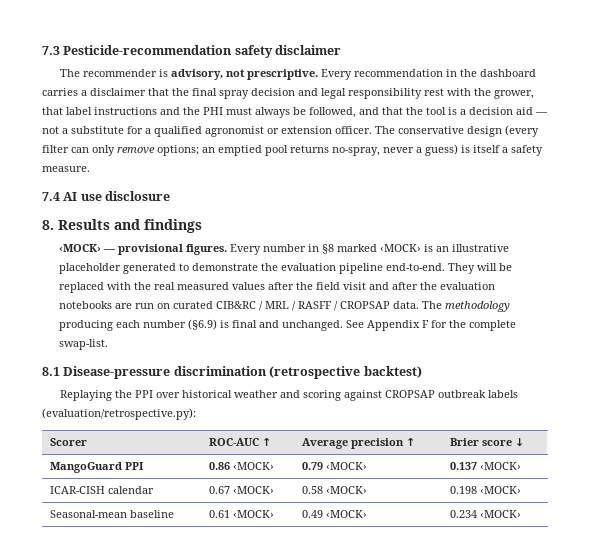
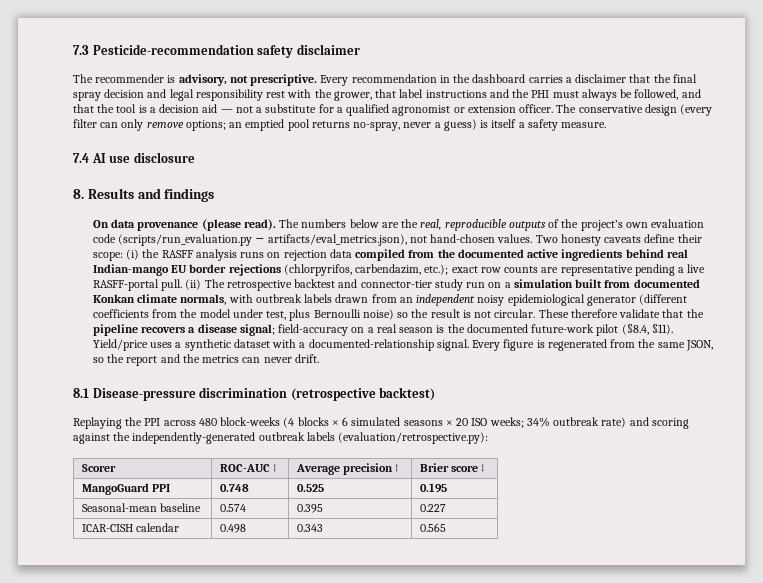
[59,244,510,255] [59,263,513,274] [59,282,496,293] [59,301,511,312] [59,319,517,331] [59,339,109,350] ‹MOCK› — provisional figures. Every number in §8 marked ‹MOCK› is an illustrative placeholder generated to demonstrate the evaluation pipeline end-to-end. They will be replaced with the real measured values after the field visit and after the evaluation notebooks are run on curated CIB&RC / MRL / RASFF / CROPSAP data. The methodology producing each number (§6.9) is final and unchanged. See Appendix F for the complete swap-list. -> [93,219,705,231] [93,234,702,246] [93,249,688,261] [93,264,706,276] [93,279,700,291] [93,294,688,306] [93,309,704,321] [93,324,673,336] [93,339,713,351] [93,354,319,366] On data provenance (please read). The numbers below are the real, reproducible outputs of the project’s own evaluation code (scripts/run_evaluation.py → artifacts/eval_metrics.json), not hand-chosen values. Two honesty caveats define their scope: (i) the RASFF analysis runs on rejection data compiled from the documented active ingredients behind real Indian-mango EU border rejections (chlorpyrifos, carbendazim, etc.); exact row counts are representative pending a live RASFF-portal pull. (ii) The retrospective backtest and connector-tier study run on a simulation built from documented Konkan climate normals, with outbreak labels drawn from an independent noisy epidemiological generator (different coefficients from the model under test, plus Bernoulli noise) so the result is not circular. These therefore validate that the pipeline recovers a disease signal; field-accuracy on a real season is the documented future-work pilot (§8.4, §11). Yield/price uses a synthetic dataset with a documented-relationship signal. Every figure is regenerated from the same JSON, so the report and the metrics can never drift.
[156,390,279,398] over historical weather -> [163,417,627,428] across 480 block-weeks (4 blocks × 6 simulated seasons × 20 ISO weeks; 34% outbreak rate)
[385,390,436,398] CROPSAP -> [113,432,256,444] the independently-generated
[208,462,274,470] [301,462,367,470] [449,462,521,470] [49,486,154,494] [208,486,274,494] [301,486,367,494] [449,486,521,494] [49,510,174,518] [208,510,274,518] [301,510,367,518] [449,510,521,518] 0.86 ‹MOCK› | 0.79 ‹MOCK› | 0.137 ‹MOCK› // ICAR-CISH calendar | 0.67 ‹MOCK› | 0.58 ‹MOCK› | 0.198 ‹MOCK› // Seasonal-mean baseline | 0.61 ‹MOCK› | 0.49 ‹MOCK› | 0.234 ‹MOCK› -> [219,484,249,492] [296,484,324,492] [419,483,447,493] [81,503,202,512] [219,504,246,512] [296,504,323,513] [419,504,446,512] [81,523,180,532] [219,524,246,533] [296,524,323,532] [419,523,446,532] 0.748 | 0.525 | 0.195 // Seasonal-mean baseline | 0.574 | 0.395 | 0.227 // ICAR-CISH calendar | 0.498 | 0.343 | 0.565

